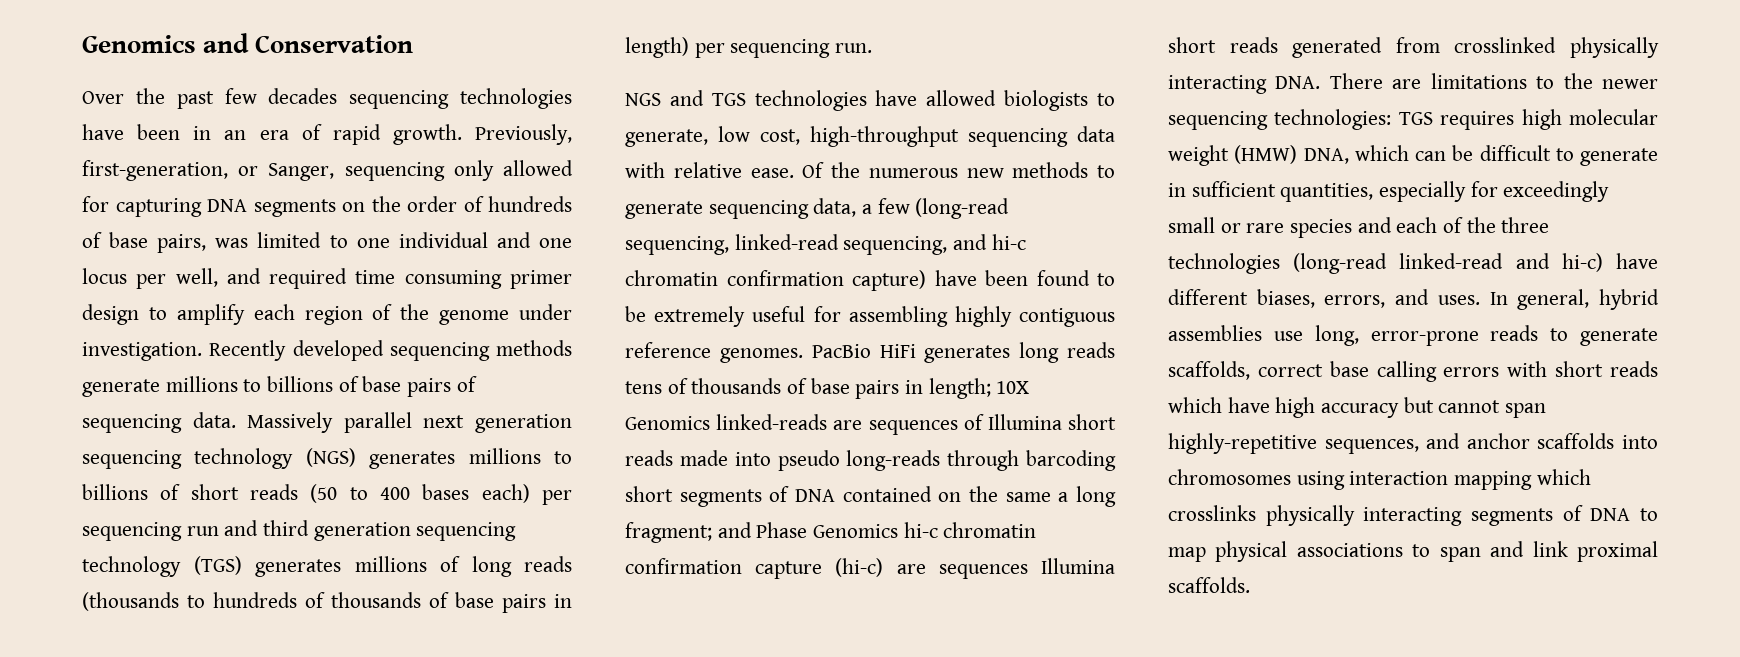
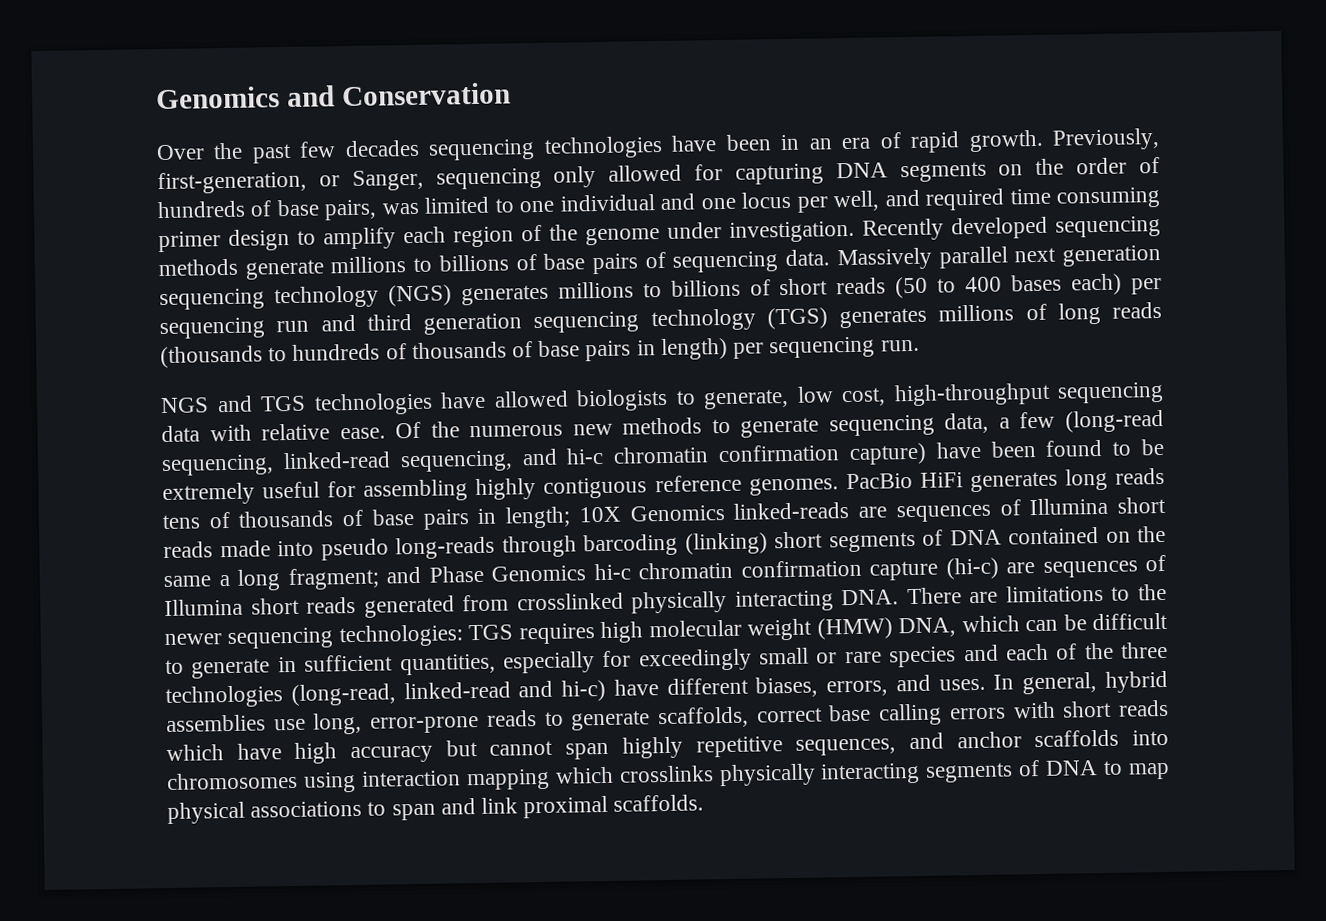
(1116, 460) none -> [684,532,768,555] (linking)
(1028, 571) none -> [1145,554,1166,572] of
[1293,253,1388,274] (long-read -> [290,683,396,707] (long-read,
[1168,433,1317,454] highly-repetitive -> [621,736,783,759] highly repetitive

